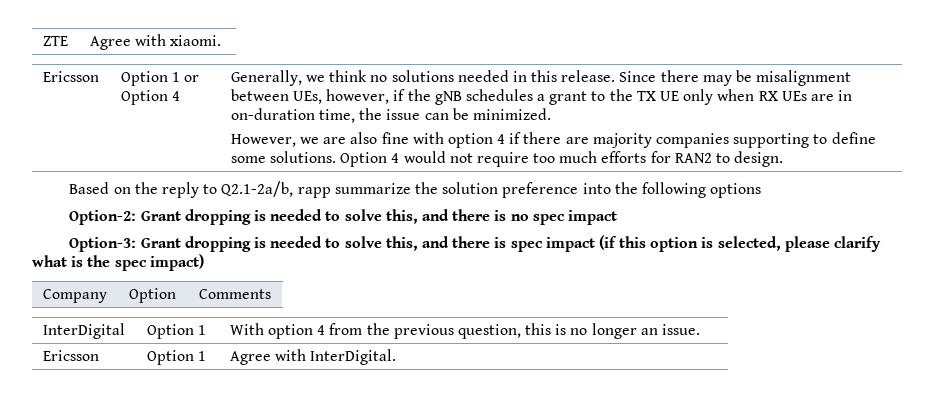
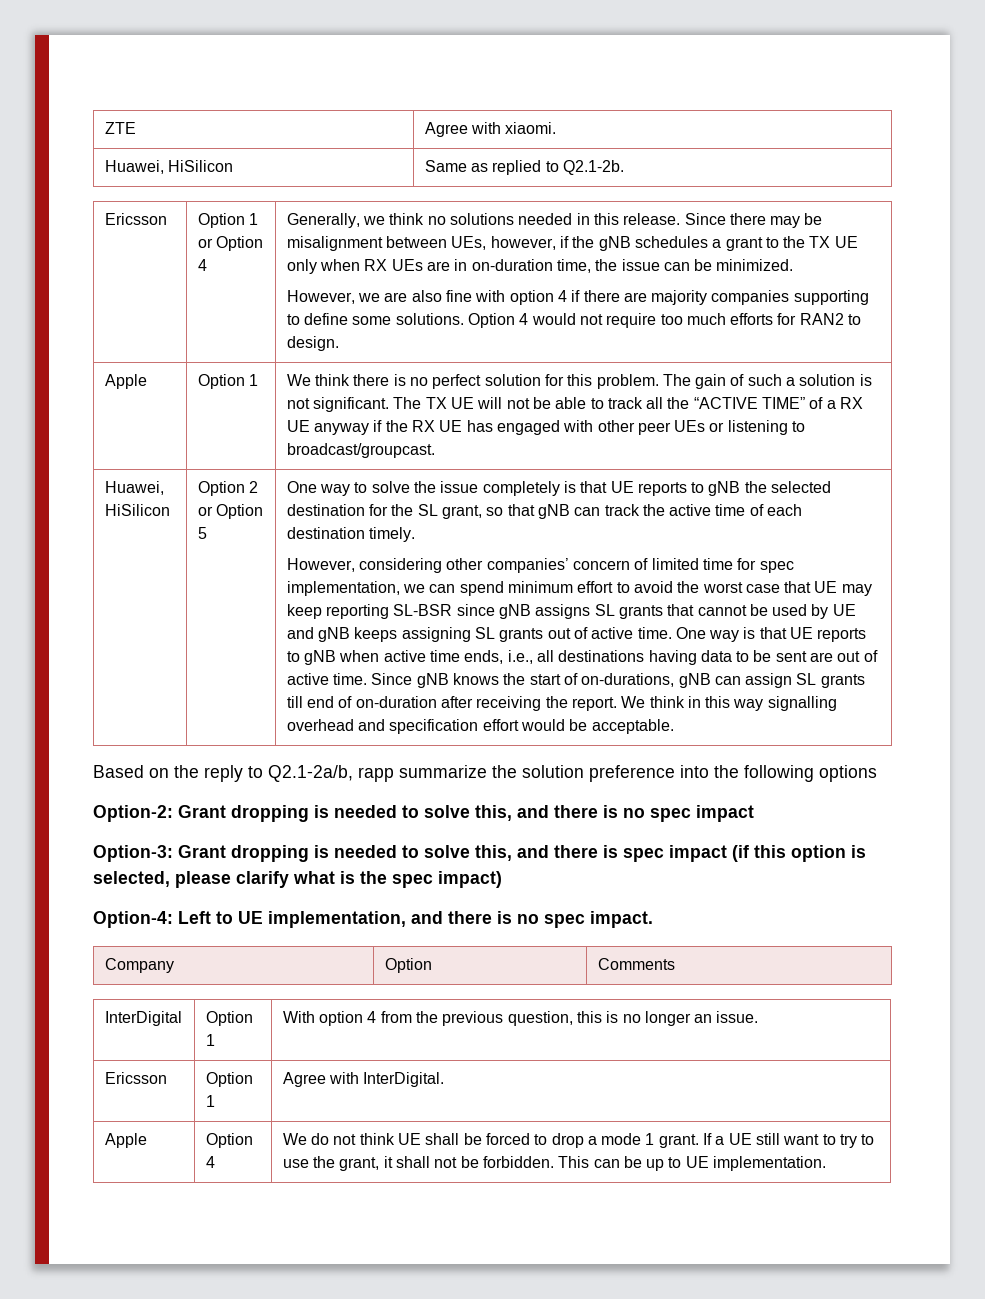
(222, 40) none -> [104,160,233,174] [424,160,624,175] // Huawei, HiSilicon | Same as replied to Q2.1-2b.
(784, 159) none -> [104,374,147,389] [197,374,258,389] [286,374,872,389] [286,397,864,412] [286,420,806,435] [286,443,435,458] [104,481,164,495] [104,504,170,516] [197,481,258,496] [197,504,263,519] [197,527,207,539] [286,481,832,496] [286,504,803,519] [286,527,415,542] [286,558,794,573] [286,581,872,596] [286,604,856,619] [286,627,867,642] [286,650,878,665] [286,673,865,688] [286,696,837,711] [286,719,674,734] // Apple | Option 1 | We think there is no perfect solution for this problem. The gain of such a solution is not significant. The TX UE will not be able to track all the “ACTIVE TIME” of a RX UE anyway if the RX UE has engaged with other peer UEs or listening to broadcast/groupcast. // Huawei, HiSilicon | Option 2 or Option 5 | One way to solve the issue completely is that UE reports to gNB the selected destination for the SL grant, so that gNB can track the active time of each destination timely. // However, considering other companies’ concern of limited time for spec implementation, we can spend minimum effort to avoid the worst case that UE may keep reporting SL-BSR since gNB assigns SL grants that cannot be used by UE and gNB keeps assigning SL grants out of active time. One way is that UE reports to gNB when active time ends, i.e., all destinations having data to be sent are out of active time. Since gNB knows the start of on-durations, gNB can assign SL grants till end of on-duration after receiving the report. We think in this way signalling overhead and specification effort would be acceptable.
(204, 262) none -> [93,911,653,928] // Option-4: Left to UE implementation, and there is no spec impact.
(397, 357) none -> [104,1133,147,1148] [205,1133,253,1148] [205,1156,215,1168] [282,1133,875,1148] [282,1156,827,1171] // Apple | Option 4 | We do not think UE shall be forced to drop a mode 1 grant. If a UE still want to try to use the grant, it shall not be forbidden. This can be up to UE implementation.

